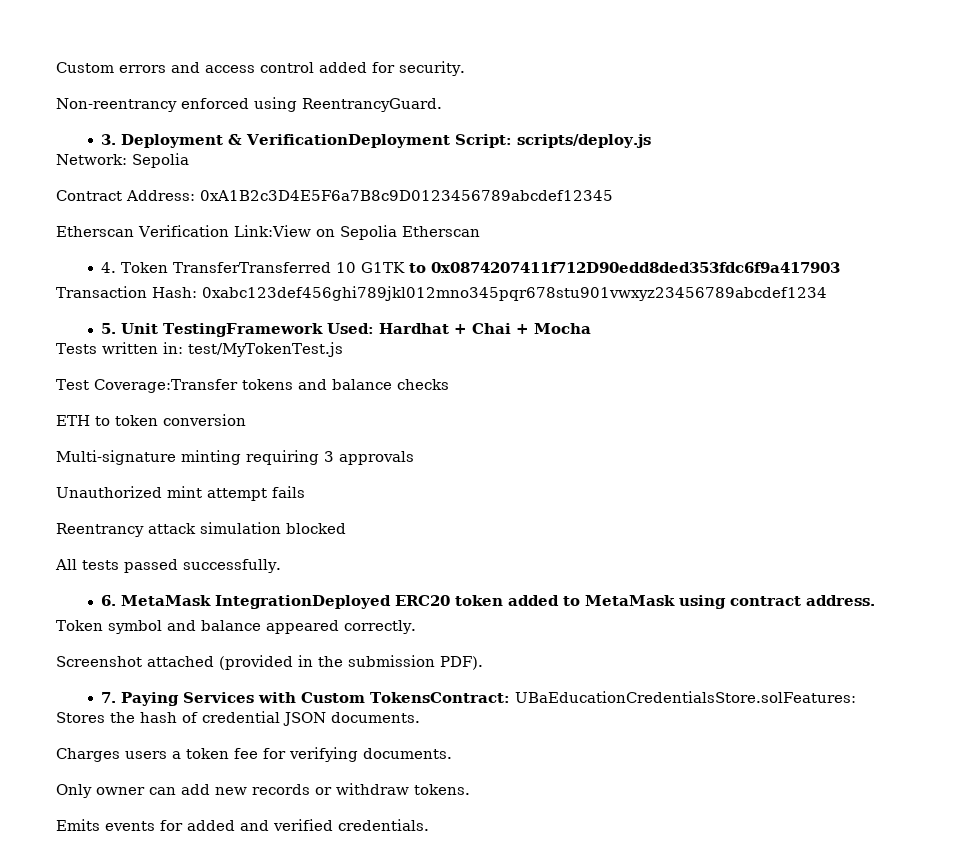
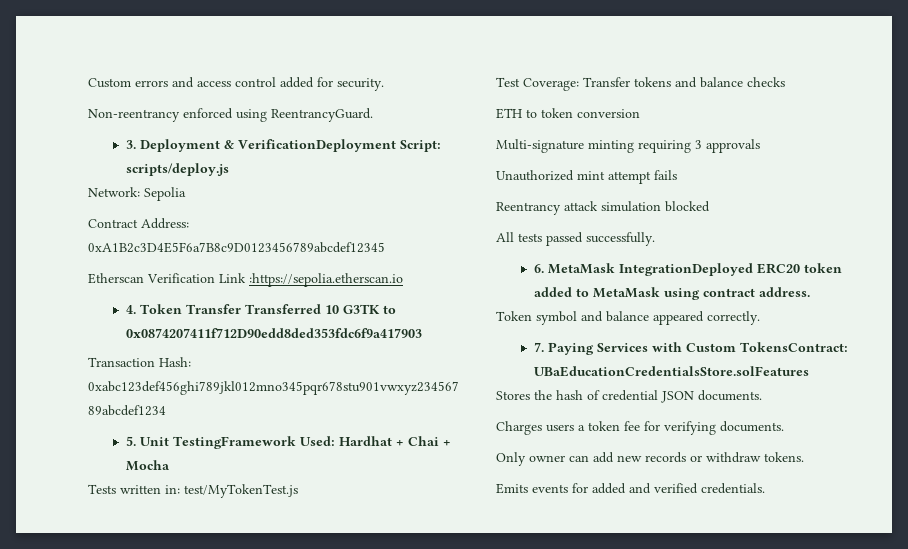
[233,225,480,240] [101,262,406,273] Link:View on Sepolia Etherscan // 4. Token TransferTransferred 10 G1TK -> [219,273,403,287] [125,304,380,314] Link :https://sepolia.etherscan.io // 4. Token Transfer Transferred 10 G3TK
[93,379,238,393] Coverage:Transfer -> [523,77,630,91] Coverage: Transfer
[56,655,483,670] // Screenshot attached (provided in the submission PDF). -> (760, 318) none
[515,691,857,703] UBaEducationCredentialsStore.solFeatures: -> [533,366,809,377] UBaEducationCredentialsStore.solFeatures

